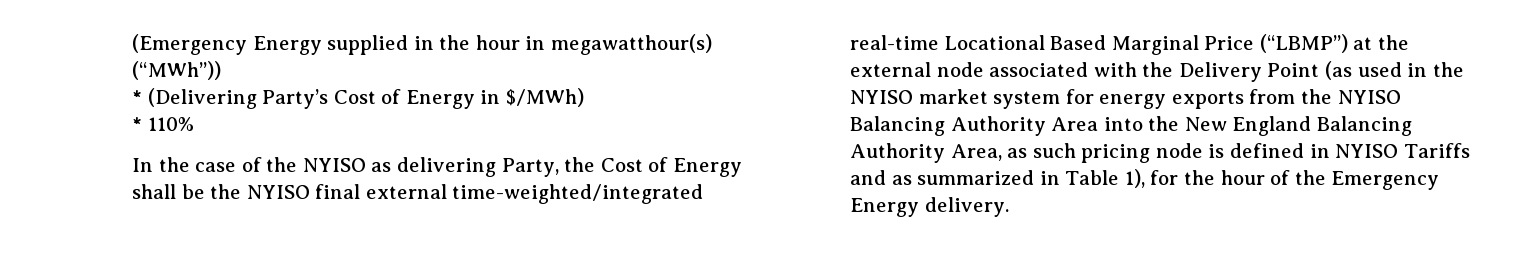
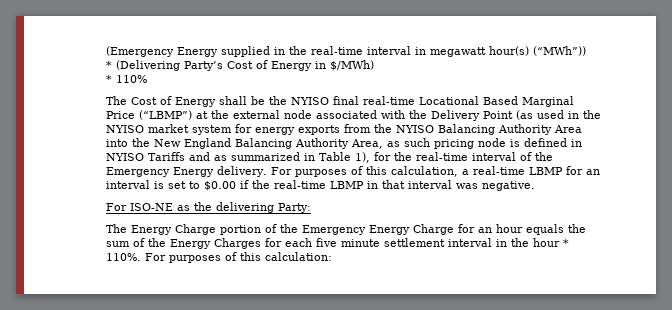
[475,34,712,55] hour in megawatthour(s) -> [311,46,530,57] real-time interval in megawatt hour(s)
[132,157,596,177] In the case of the NYISO as delivering Party, the -> [106,96,128,105] The
[365,184,704,204] external time-weighted/integrated -> (360, 100) none
[1220,170,1265,185] hour -> [416,152,517,161] real-time interval
(1009, 207) none -> [271,166,601,177] [106,180,536,191] [106,202,312,213] [106,224,587,235] [106,238,570,249] [106,252,333,263] For purposes of this calculation, a real-time LBMP for an interval is set to $0.00 if the real-time LBMP in that interval was negative. // For ISO-NE as the delivering Party: // The Energy Charge portion of the Emergency Energy Charge for an hour equals the sum of the Energy Charges for each five minute settlement interval in the hour * 110%. For purposes of this calculation:

